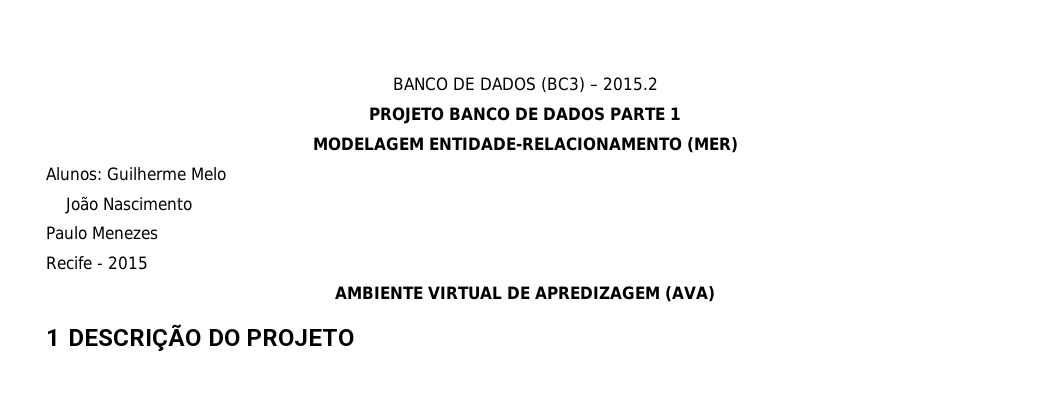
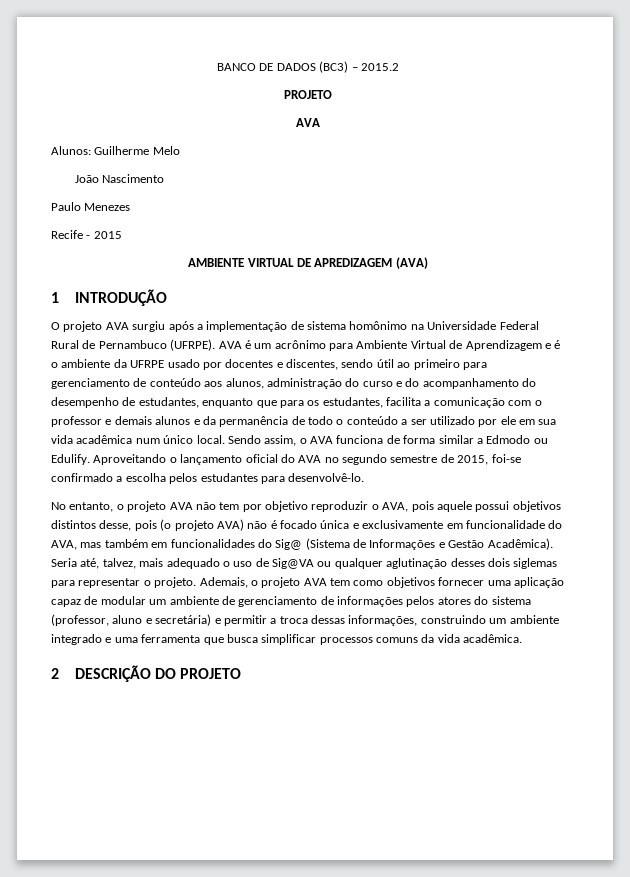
[449,107,681,121] [312,137,738,153] BANCO DE DADOS PARTE 1 // MODELAGEM ENTIDADE-RELACIONAMENTO (MER) -> [296,118,320,127] // AVA
(60, 337) none -> [74,289,167,306] [51,321,539,332] [51,339,561,351] [51,359,487,370] [51,378,537,389] [51,397,542,408] [51,416,557,427] [51,435,548,446] [51,454,521,465] [51,473,365,484] [51,501,561,512] [51,519,563,531] [51,538,553,550] [51,558,558,569] [51,577,564,588] [51,596,531,607] [51,614,559,626] [51,634,523,645] [51,668,59,679] INTRODUÇÃO // O projeto AVA surgiu após a implementação de sistema homônimo na Universidade Federal Rural de Pernambuco (UFRPE). AVA é um acrônimo para Ambiente Virtual de Aprendizagem e é o ambiente da UFRPE usado por docentes e discentes, sendo útil ao primeiro para gerenciamento de conteúdo aos alunos, administração do curso e do acompanhamento do desempenho de estudantes, enquanto que para os estudantes, facilita a comunicação com o professor e demais alunos e da permanência de todo o conteúdo a ser utilizado por ele em sua vida acadêmica num único local. Sendo assim, o AVA funciona de forma similar a Edmodo ou Edulify. Aproveitando o lançamento oficial do AVA no segundo semestre de 2015, foi-se confirmado a escolha pelos estudantes para desenvolvê-lo. // No entanto, o projeto AVA não tem por objetivo reproduzir o AVA, pois aquele possui objetivos distintos desse, pois (o projeto AVA) não é focado única e exclusivamente em funcionalidade do AVA, mas também em funcionalidades do Sig@ (Sistema de Informações e Gestão Acadêmica). Seria até, talvez, mais adequado o uso de Sig@VA ou qualquer aglutinação desses dois siglemas para representar o projeto. Ademais, o projeto AVA tem como objetivos fornecer uma aplicação capaz de modular um ambiente de gerenciamento de informações pelos atores do sistema (professor, aluno e secretária) e permitir a troca dessas informações, construindo um ambiente integrado e uma ferramenta que busca simplificar processos comuns da vida acadêmica. // 2

